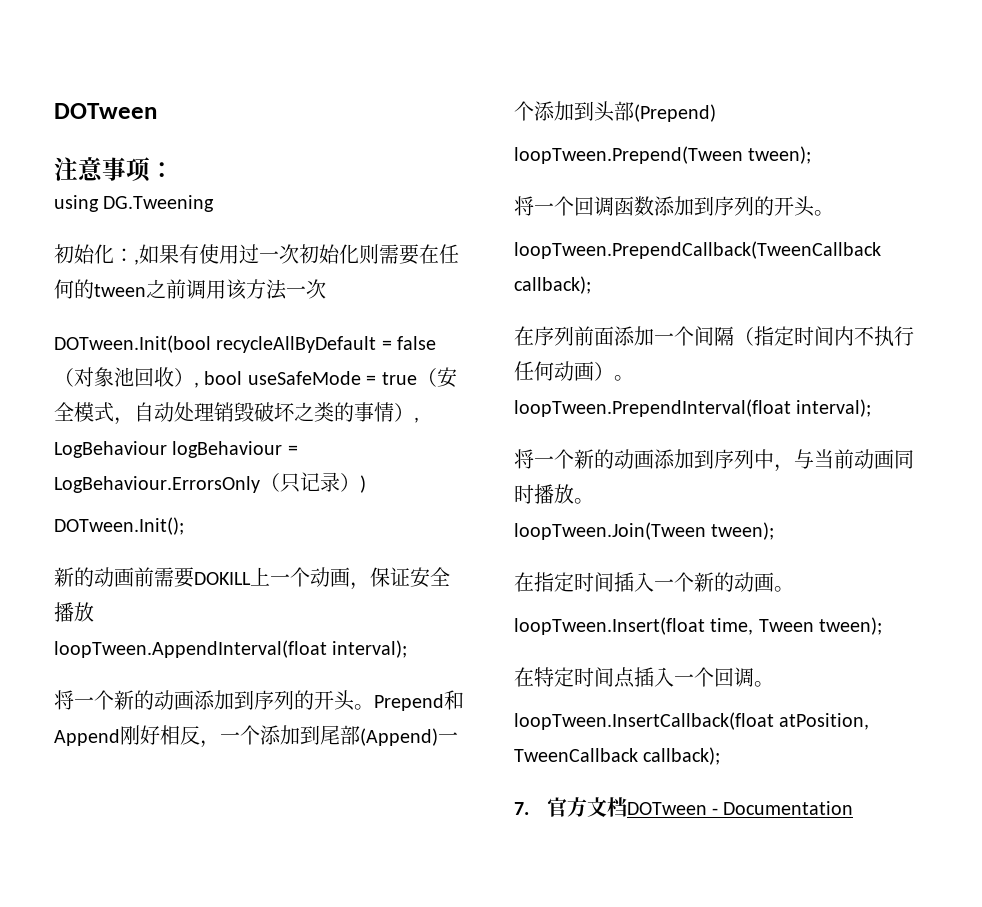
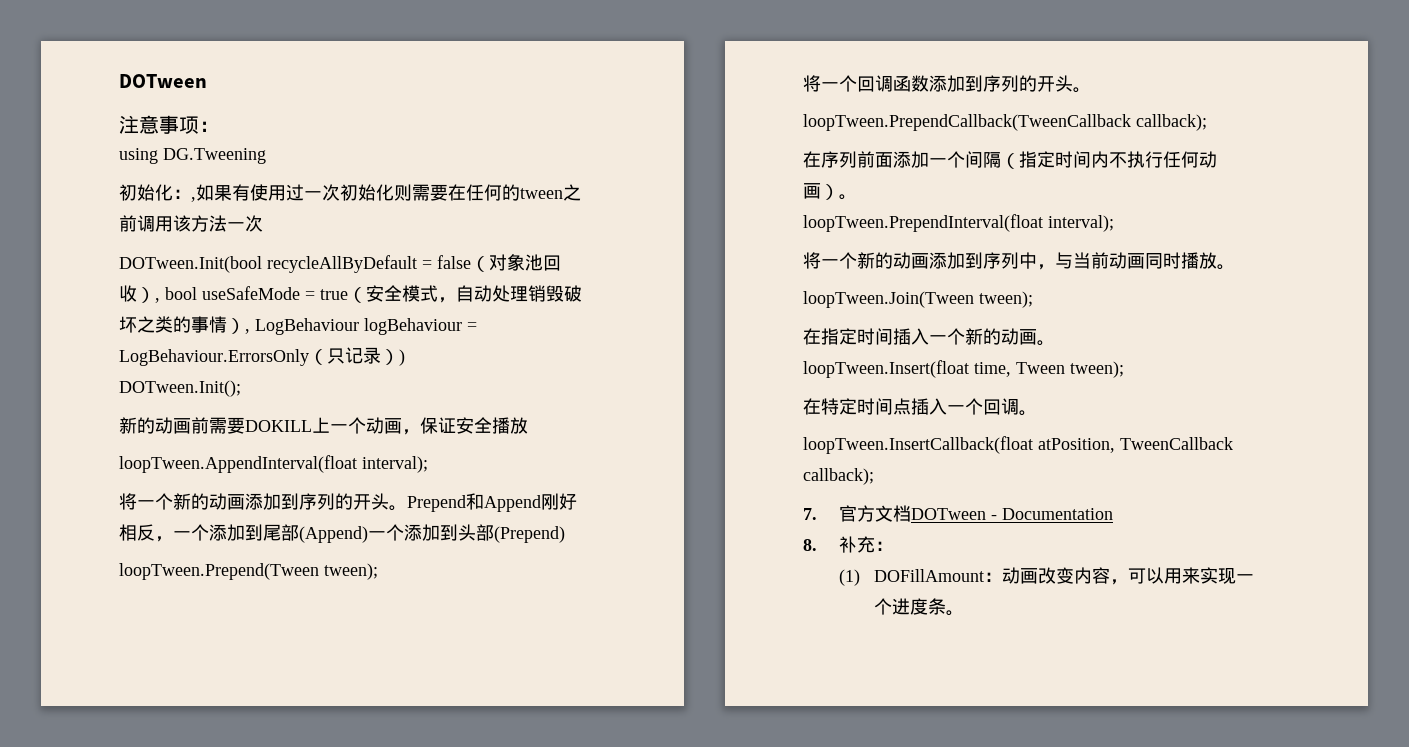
(854, 808) none -> [803,536,893,553] [838,567,1255,586] [874,598,965,616] // 8.补充： // (1) DOFillAmount：动画改变内容，可以用来实现一个进度条。

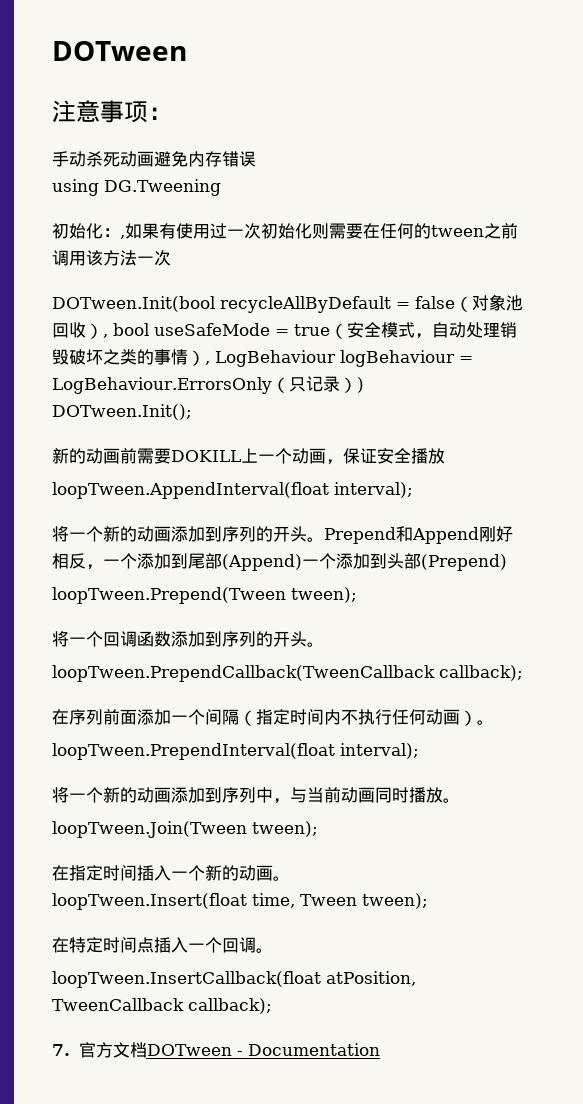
(219, 126) none -> [52,151,256,167] // 手动杀死动画避免内存错误
[803,536,893,553] [838,567,1255,586] [874,598,965,616] // 8.补充： // (1) DOFillAmount：动画改变内容，可以用来实现一个进度条。 -> (380, 1049) none

